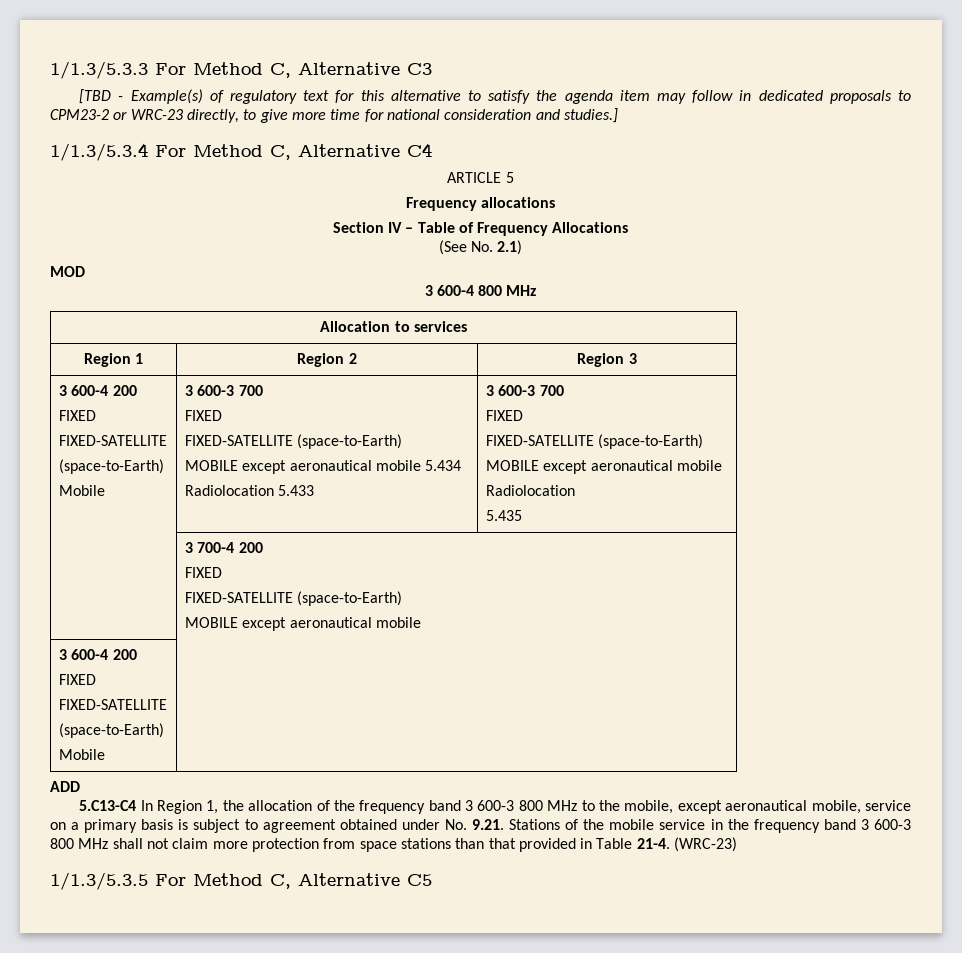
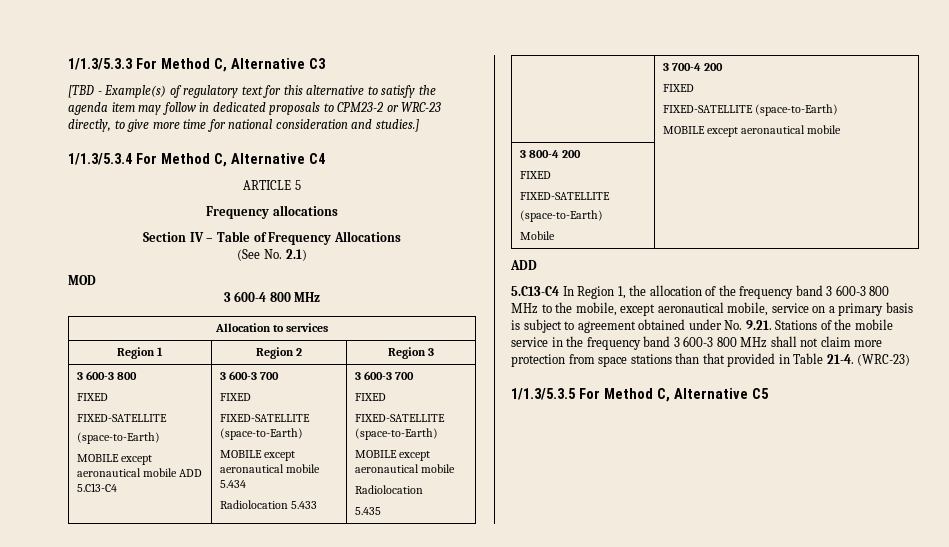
[71,385,137,396] [58,410,96,421] [58,435,167,446] [58,459,164,474] [58,485,105,496] 600-4 200 // FIXED // FIXED-SATELLITE // (space-to-Earth) // Mobile -> [86,371,138,380] [77,393,109,401] [77,414,168,422] [77,432,161,444] [77,454,153,465] [77,468,203,477] [77,483,118,492] 600-3 800 // FIXED // FIXED-SATELLITE // (space-to-Earth) // MOBILE except aeronautical mobile ADD 5.C13-C4
[71,649,109,660] 600-4 -> [529,150,560,158] 800-4

